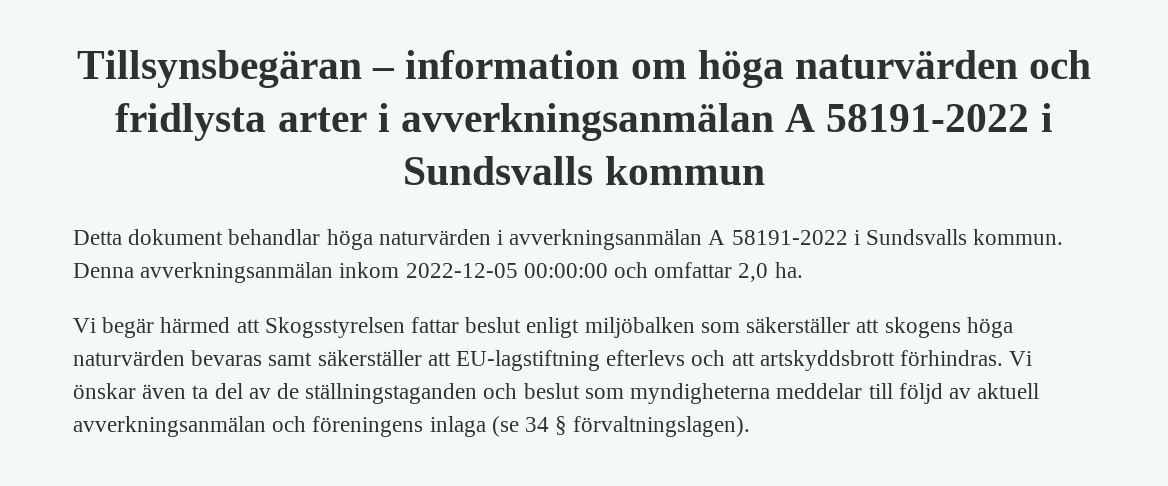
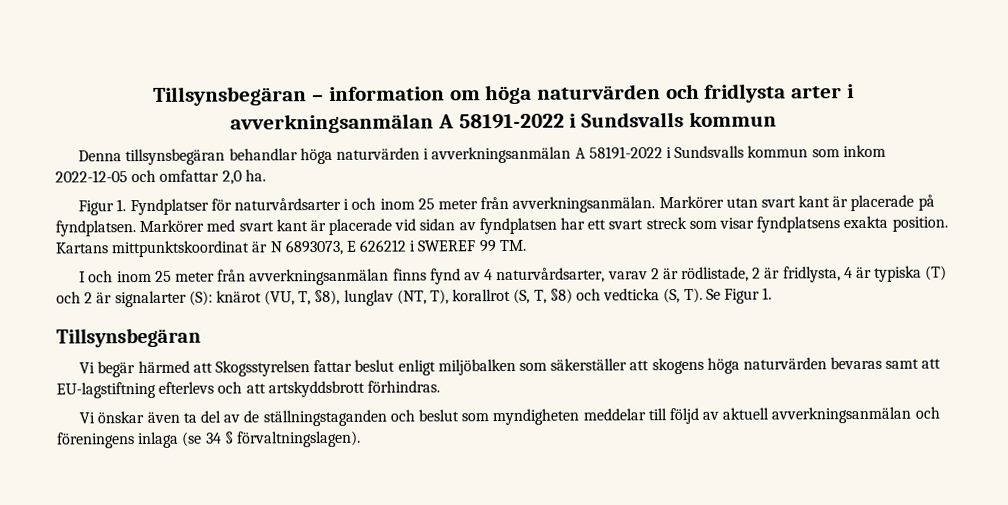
[73,229,224,245] Detta dokument -> [78,148,226,166] Denna tillsynsbegäran
[973,229,1064,245] [73,262,334,283] kommun. Denna avverkningsanmälan -> [747,145,840,158] kommun som
[523,263,608,278] 00:00:00 -> (128, 176) none
(803, 270) none -> [78,194,935,216] [55,215,948,237] [55,239,526,258] [79,265,948,286] [56,287,773,308] [56,327,201,348] // Figur 1. Fyndplatser för naturvårdsarter i och inom 25 meter från avverkningsanmälan. Markörer utan svart kant är placerade på fyndplatsen. Markörer med svart kant är placerade vid sidan av fyndplatsen har ett svart streck som visar fyndplatsens exakta position. Kartans mittpunktskoordinat är N 6893073, E 626212 i SWEREF 99 TM. // I och inom 25 meter från avverkningsanmälan finns fynd av 4 naturvårdsarter, varav 2 är rödlistade, 2 är fridlysta, 4 är typiska (T) och 2 är signalarter (S): knärot (VU, T, §8), lunglav (NT, T), korallrot (S, T, §8) och vedticka (S, T). Se Figur 1. // Tillsynsbegäran
[317,350,422,366] säkerställer -> (920, 363) none
(1004, 358) none -> (440, 386) //
[630,383,771,404] myndigheterna -> [492,408,580,426] myndigheten

